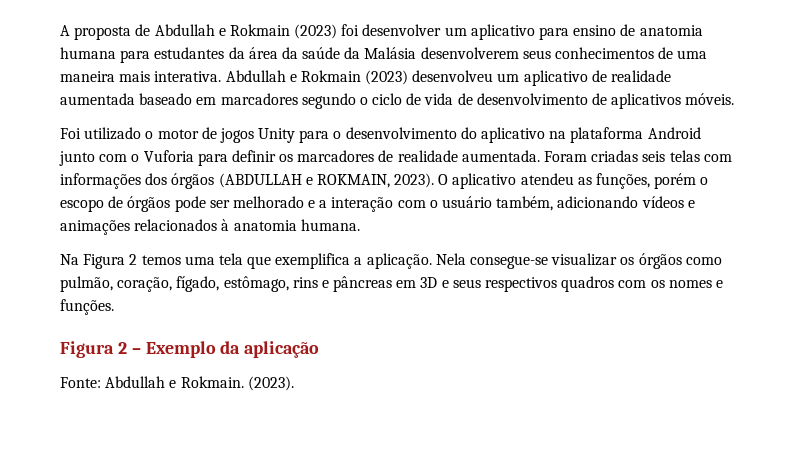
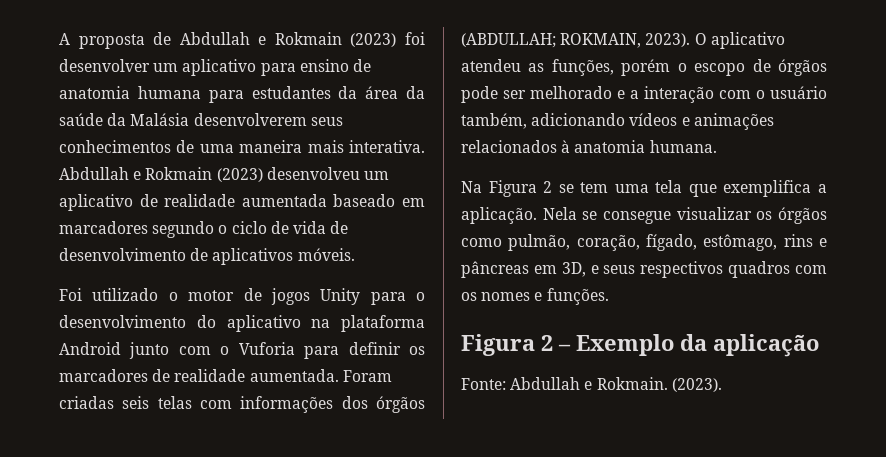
[218,173,313,188] (ABDULLAH e -> [461,33,556,48] (ABDULLAH;
[141,255,181,265] temos -> [558,182,609,193] se tem
[470,256,549,269] consegue-se -> [582,211,671,224] se consegue
[420,277,438,288] 3D -> [561,262,586,277] 3D,

